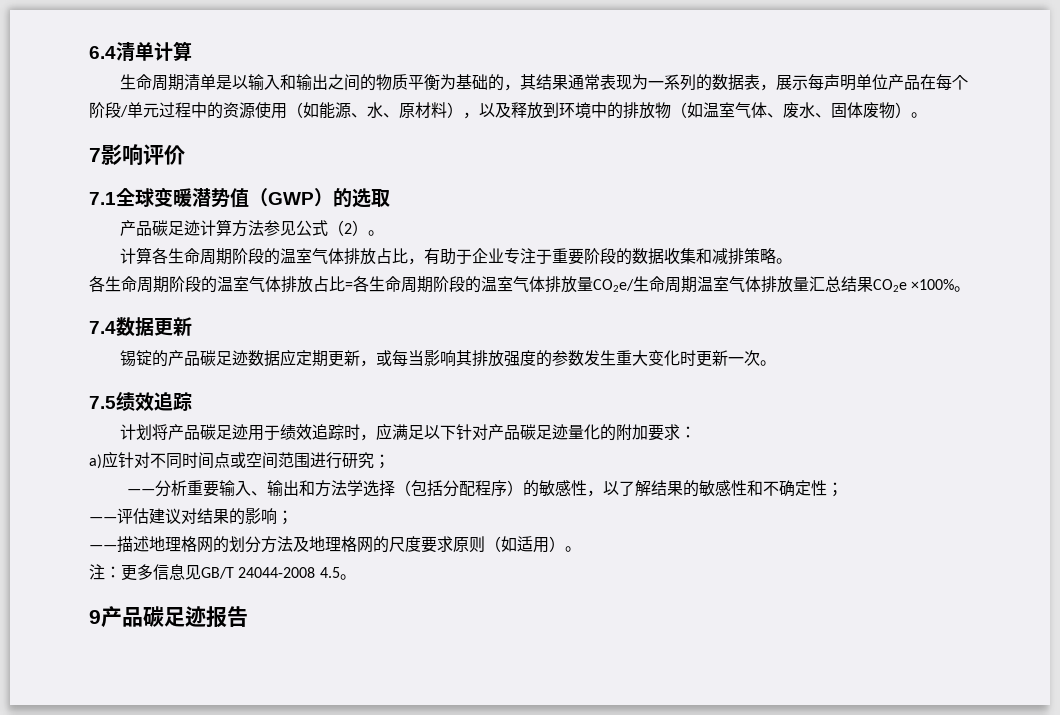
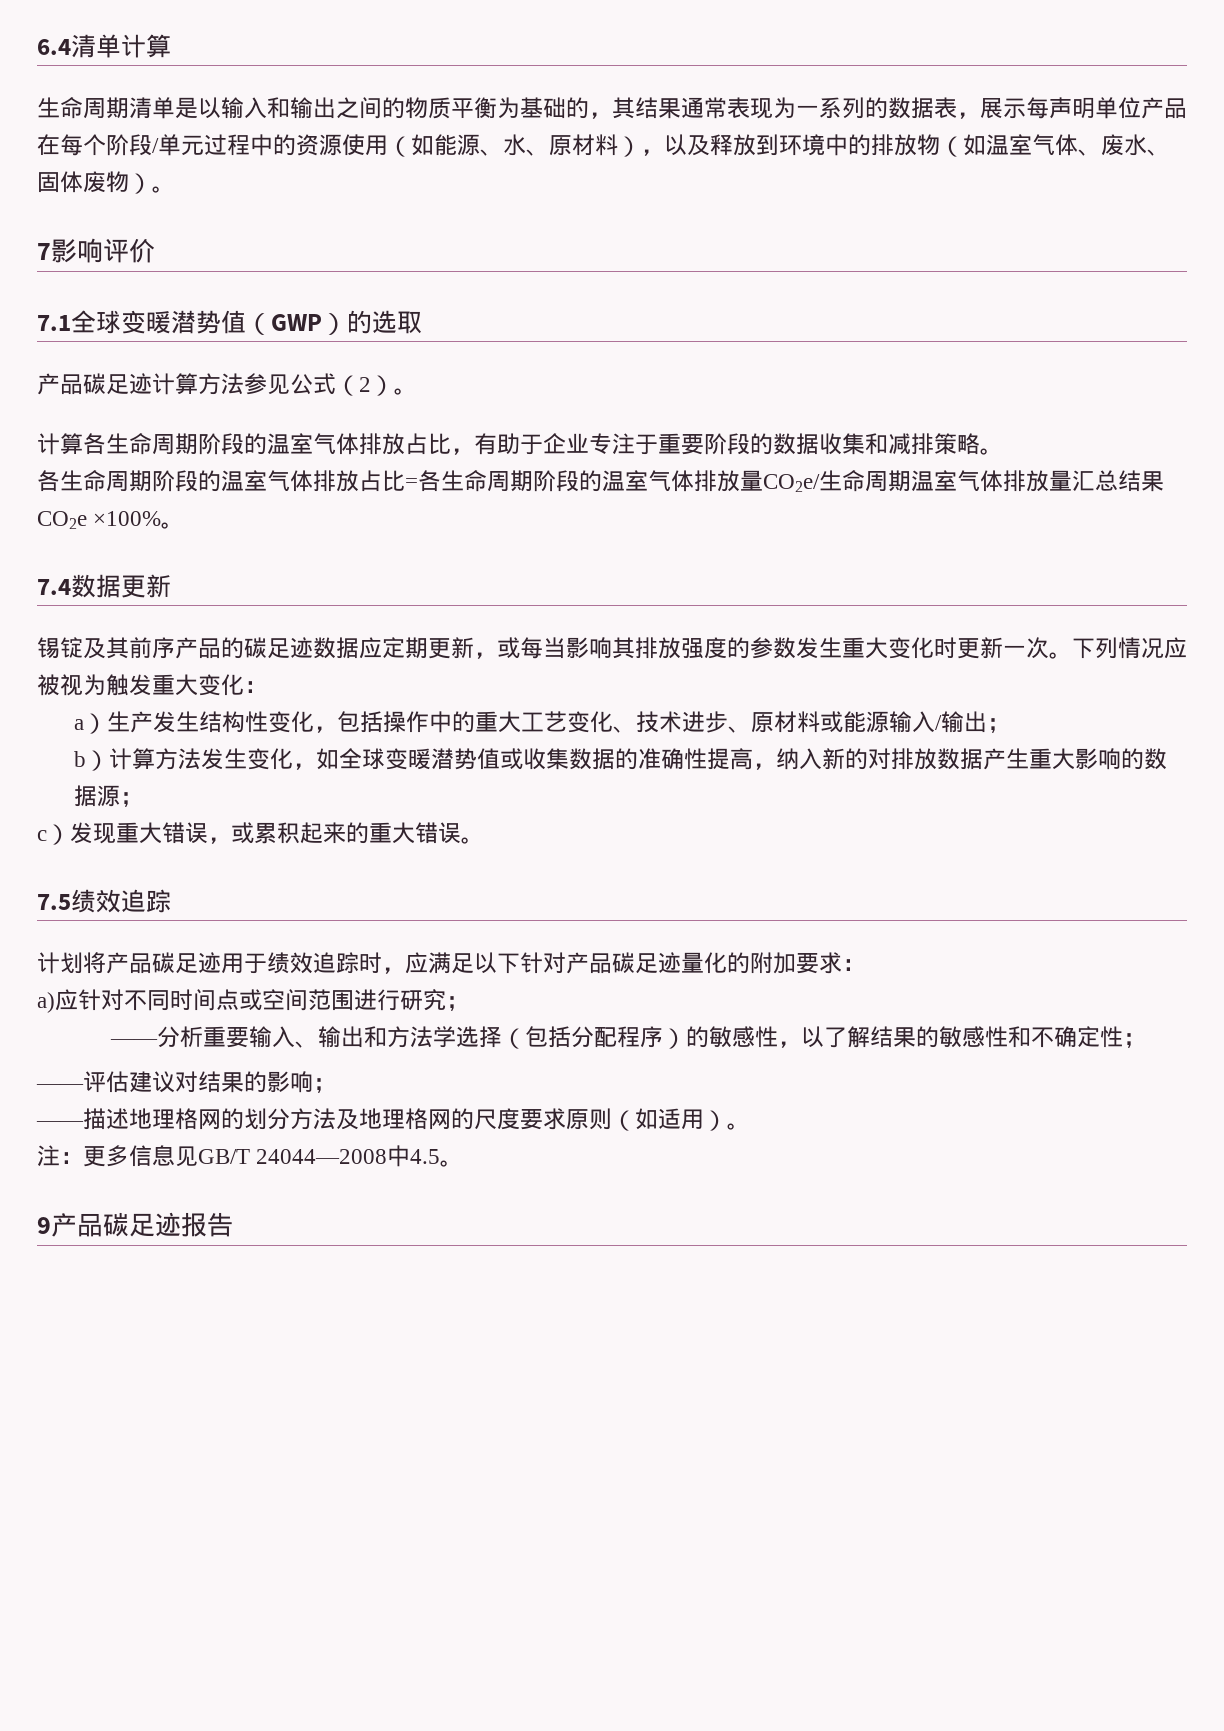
[152,350,201,367] 的产品 -> [83,637,244,659] 及其前序产品的
(777, 363) none -> [1072,637,1187,659] [37,674,267,696] [74,711,1011,734] [74,748,1168,771] [74,785,144,807] [37,822,484,845] 下列情况应被视为触发重大变化： // a）生产发生结构性变化，包括操作中的重大工艺变化、技术进步、原材料或能源输入/输出； // b）计算方法发生变化，如全球变暖潜势值或收集数据的准确性提高，纳入新的对排放数据产生重大影响的数据源； // c）发现重大错误，或累积起来的重大错误。
[238,567,316,578] 24044-2008 -> [256,1145,411,1167] 24044—2008中

